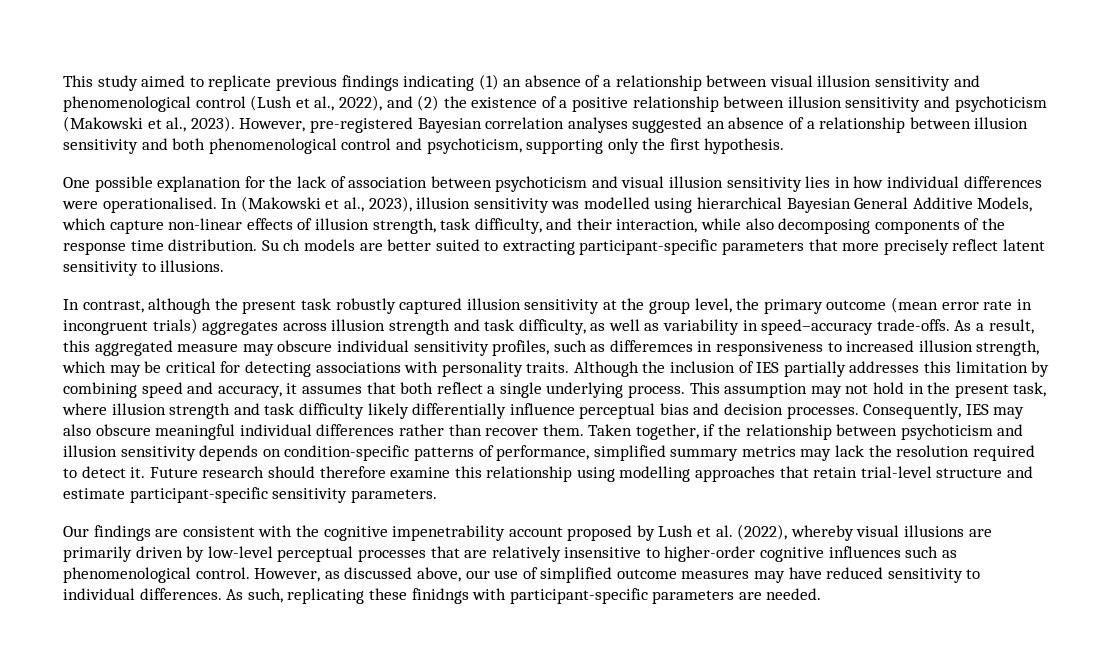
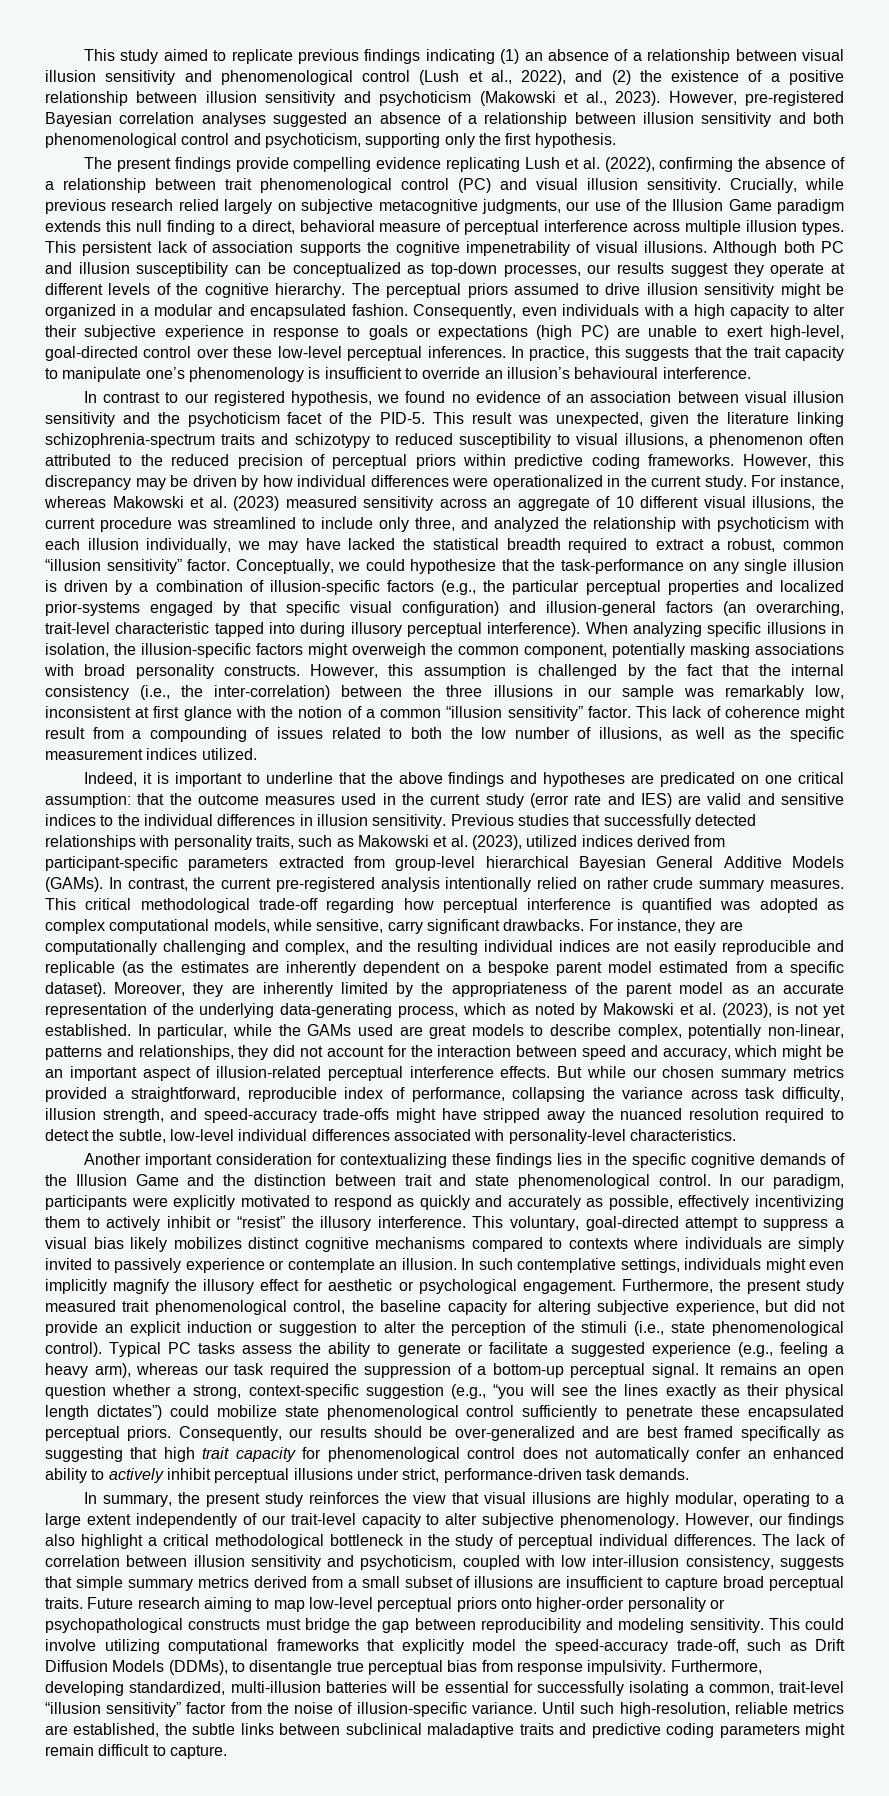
[63,176,1042,192] [62,196,1033,213] [62,218,1006,234] [63,239,1046,255] [63,260,225,276] [63,297,1032,314] [63,318,1034,335] [63,340,1040,356] [62,361,1050,377] [63,382,1047,398] [62,403,1025,419] [63,424,1024,440] [63,445,1035,461] [63,466,1034,482] [63,487,437,503] [63,524,992,541] [63,546,957,562] [63,567,981,583] [63,588,822,604] One possible explanation for the lack of association between psychoticism and visual illusion sensitivity lies in how individual differences were operationalised. In (Makowski et al., 2023), illusion sensitivity was modelled using hierarchical Bayesian General Additive Models, which capture non-linear effects of illusion strength, task difficulty, and their interaction, while also decomposing components of the response time distribution. Su ch models are better suited to extracting participant-specific parameters that more precisely reflect latent sensitivity to illusions. // In contrast, although the present task robustly captured illusion sensitivity at the group level, the primary outcome (mean error rate in incongruent trials) aggregates across illusion strength and task difficulty, as well as variability in speed–accuracy trade-offs. As a result, this aggregated measure may obscure individual sensitivity profiles, such as differemces in responsiveness to increased illusion strength, which may be critical for detecting associations with personality traits. Although the inclusion of IES partially addresses this limitation by combining speed and accuracy, it assumes that both reflect a single underlying process. This assumption may not hold in the present task, where illusion strength and task difficulty likely differentially influence perceptual bias and decision processes. Consequently, IES may also obscure meaningful individual differences rather than recover them. Taken together, if the relationship between psychoticism and illusion sensitivity depends on condition-specific patterns of performance, simplified summary metrics may lack the resolution required to detect it. Future research should therefore examine this relationship using modelling approaches that retain trial-level structure and estimate participant-specific sensitivity parameters. // Our findings are consistent with the cognitive impenetrability account proposed by Lush et al. (2022), whereby visual illusions are primarily driven by low-level perceptual processes that are relatively insensitive to higher-order cognitive influences such as phenomenological control. However, as discussed above, our use of simplified outcome measures may have reduced sensitivity to individual differences. As such, replicating these finidngs with participant-specific parameters are needed. -> [84,157,845,172] [45,178,844,193] [45,199,845,214] [45,220,845,235] [45,241,845,256] [45,262,845,277] [45,283,845,298] [45,304,846,319] [45,325,844,340] [45,346,845,361] [45,367,751,382] [84,391,845,406] [45,412,845,427] [45,433,844,448] [45,454,844,469] [45,475,844,490] [44,496,844,511] [45,517,844,532] [45,538,845,553] [45,559,845,574] [45,580,844,595] [45,601,844,616] [45,622,845,637] [45,643,844,658] [44,664,845,679] [45,685,845,700] [45,706,846,721] [45,727,844,742] [45,748,257,760] [84,772,844,787] [45,793,844,808] [45,814,756,829] [45,835,726,850] [45,856,845,871] [45,877,844,892] [45,898,845,913] [45,919,743,934] [45,940,845,955] [45,961,845,976] [45,982,845,997] [45,1003,845,1018] [45,1024,844,1039] [45,1045,844,1060] [45,1066,844,1081] [45,1087,845,1102] [45,1108,845,1123] [45,1129,736,1144] [84,1153,845,1168] [45,1174,845,1189] [45,1195,845,1210] [45,1216,845,1231] [45,1237,845,1252] [45,1258,844,1273] [45,1279,845,1294] [45,1300,845,1315] [45,1321,845,1336] [45,1342,844,1357] [45,1363,844,1378] [45,1384,844,1399] [45,1405,844,1420] [45,1426,844,1441] [45,1447,844,1462] [45,1468,690,1483] [84,1492,844,1507] [45,1513,844,1528] [45,1534,846,1549] [45,1555,844,1570] [45,1576,844,1591] [45,1597,725,1612] [45,1618,844,1633] [45,1639,845,1654] [45,1660,762,1675] [45,1681,844,1696] [45,1702,845,1717] [45,1723,845,1738] [45,1744,227,1759] The present findings provide compelling evidence replicating Lush et al. (2022), confirming the absence of a relationship between trait phenomenological control (PC) and visual illusion sensitivity. Crucially, while previous research relied largely on subjective metacognitive judgments, our use of the Illusion Game paradigm extends this null finding to a direct, behavioral measure of perceptual interference across multiple illusion types. This persistent lack of association supports the cognitive impenetrability of visual illusions. Although both PC and illusion susceptibility can be conceptualized as top-down processes, our results suggest they operate at different levels of the cognitive hierarchy. The perceptual priors assumed to drive illusion sensitivity might be organized in a modular and encapsulated fashion. Consequently, even individuals with a high capacity to alter their subjective experience in response to goals or expectations (high PC) are unable to exert high-level, goal-directed control over these low-level perceptual inferences. In practice, this suggests that the trait capacity to manipulate one’s phenomenology is insufficient to override an illusion’s behavioural interference. // In contrast to our registered hypothesis, we found no evidence of an association between visual illusion sensitivity and the psychoticism facet of the PID-5. This result was unexpected, given the literature linking schizophrenia-spectrum traits and schizotypy to reduced susceptibility to visual illusions, a phenomenon often attributed to the reduced precision of perceptual priors within predictive coding frameworks. However, this discrepancy may be driven by how individual differences were operationalized in the current study. For instance, whereas Makowski et al. (2023) measured sensitivity across an aggregate of 10 different visual illusions, the current procedure was streamlined to include only three, and analyzed the relationship with psychoticism with each illusion individually, we may have lacked the statistical breadth required to extract a robust, common “illusion sensitivity” factor. Conceptually, we could hypothesize that the task-performance on any single illusion is driven by a combination of illusion-specific factors (e.g., the particular perceptual properties and localized prior-systems engaged by that specific visual configuration) and illusion-general factors (an overarching, trait-level characteristic tapped into during illusory perceptual interference). When analyzing specific illusions in isolation, the illusion-specific factors might overweigh the common component, potentially masking associations with broad personality constructs. However, this assumption is challenged by the fact that the internal consistency (i.e., the inter-correlation) between the three illusions in our sample was remarkably low, inconsistent at first glance with the notion of a common “illusion sensitivity” factor. This lack of coherence might result from a compounding of issues related to both the low number of illusions, as well as the specific measurement indices utilized. // Indeed, it is important to underline that the above findings and hypotheses are predicated on one critical assumption: that the outcome measures used in the current study (error rate and IES) are valid and sensitive indices to the individual differences in illusion sensitivity. Previous studies that successfully detected relationships with personality traits, such as Makowski et al. (2023), utilized indices derived from participant-specific parameters extracted from group-level hierarchical Bayesian General Additive Models (GAMs). In contrast, the current pre-registered analysis intentionally relied on rather crude summary measures. This critical methodological trade-off regarding how perceptual interference is quantified was adopted as complex computational models, while sensitive, carry significant drawbacks. For instance, they are computationally challenging and complex, and the resulting individual indices are not easily reproducible and replicable (as the estimates are inherently dependent on a bespoke parent model estimated from a specific dataset). Moreover, they are inherently limited by the appropriateness of the parent model as an accurate representation of the underlying data-generating process, which as noted by Makowski et al. (2023), is not yet established. In particular, while the GAMs used are great models to describe complex, potentially non-linear, patterns and relationships, they did not account for the interaction between speed and accuracy, which might be an important aspect of illusion-related perceptual interference effects. But while our chosen summary metrics provided a straightforward, reproducible index of performance, collapsing the variance across task difficulty, illusion strength, and speed-accuracy trade-offs might have stripped away the nuanced resolution required to detect the subtle, low-level individual differences associated with personality-level characteristics. // Another important consideration for contextualizing these findings lies in the specific cognitive demands of the Illusion Game and the distinction between trait and state phenomenological control. In our paradigm, participants were explicitly motivated to respond as quickly and accurately as possible, effectively incentivizing them to actively inhibit or “resist” the illusory interference. This voluntary, goal-directed attempt to suppress a visual bias likely mobilizes distinct cognitive mechanisms compared to contexts where individuals are simply invited to passively experience or contemplate an illusion. In such contemplative settings, individuals might even implicitly magnify the illusory effect for aesthetic or psychological engagement. Furthermore, the present study measured trait phenomenological control, the baseline capacity for altering subjective experience, but did not provide an explicit induction or suggestion to alter the perception of the stimuli (i.e., state phenomenological control). Typical PC tasks assess the ability to generate or facilitate a suggested experience (e.g., feeling a heavy arm), whereas our task required the suppression of a bottom-up perceptual signal. It remains an open question whether a strong, context-specific suggestion (e.g., “you will see the lines exactly as their physical length dictates”) could mobilize state phenomenological control sufficiently to penetrate these encapsulated perceptual priors. Consequently, our results should be over-generalized and are best framed specifically as suggesting that high trait capacity for phenomenological control does not automatically confer an enhanced ability to actively inhibit perceptual illusions under strict, performance-driven task demands. // In summary, the present study reinforces the view that visual illusions are highly modular, operating to a large extent independently of our trait-level capacity to alter subjective phenomenology. However, our findings also highlight a critical methodological bottleneck in the study of perceptual individual differences. The lack of correlation between illusion sensitivity and psychoticism, coupled with low inter-illusion consistency, suggests that simple summary metrics derived from a small subset of illusions are insufficient to capture broad perceptual traits. Future research aiming to map low-level perceptual priors onto higher-order personality or psychopathological constructs must bridge the gap between reproducibility and modeling sensitivity. This could involve utilizing computational frameworks that explicitly model the speed-accuracy trade-off, such as Drift Diffusion Models (DDMs), to disentangle true perceptual bias from response impulsivity. Furthermore, developing standardized, multi-illusion batteries will be essential for successfully isolating a common, trait-level “illusion sensitivity” factor from the noise of illusion-specific variance. Until such high-resolution, reliable metrics are established, the subtle links between subclinical maladaptive traits and predictive coding parameters might remain difficult to capture.

